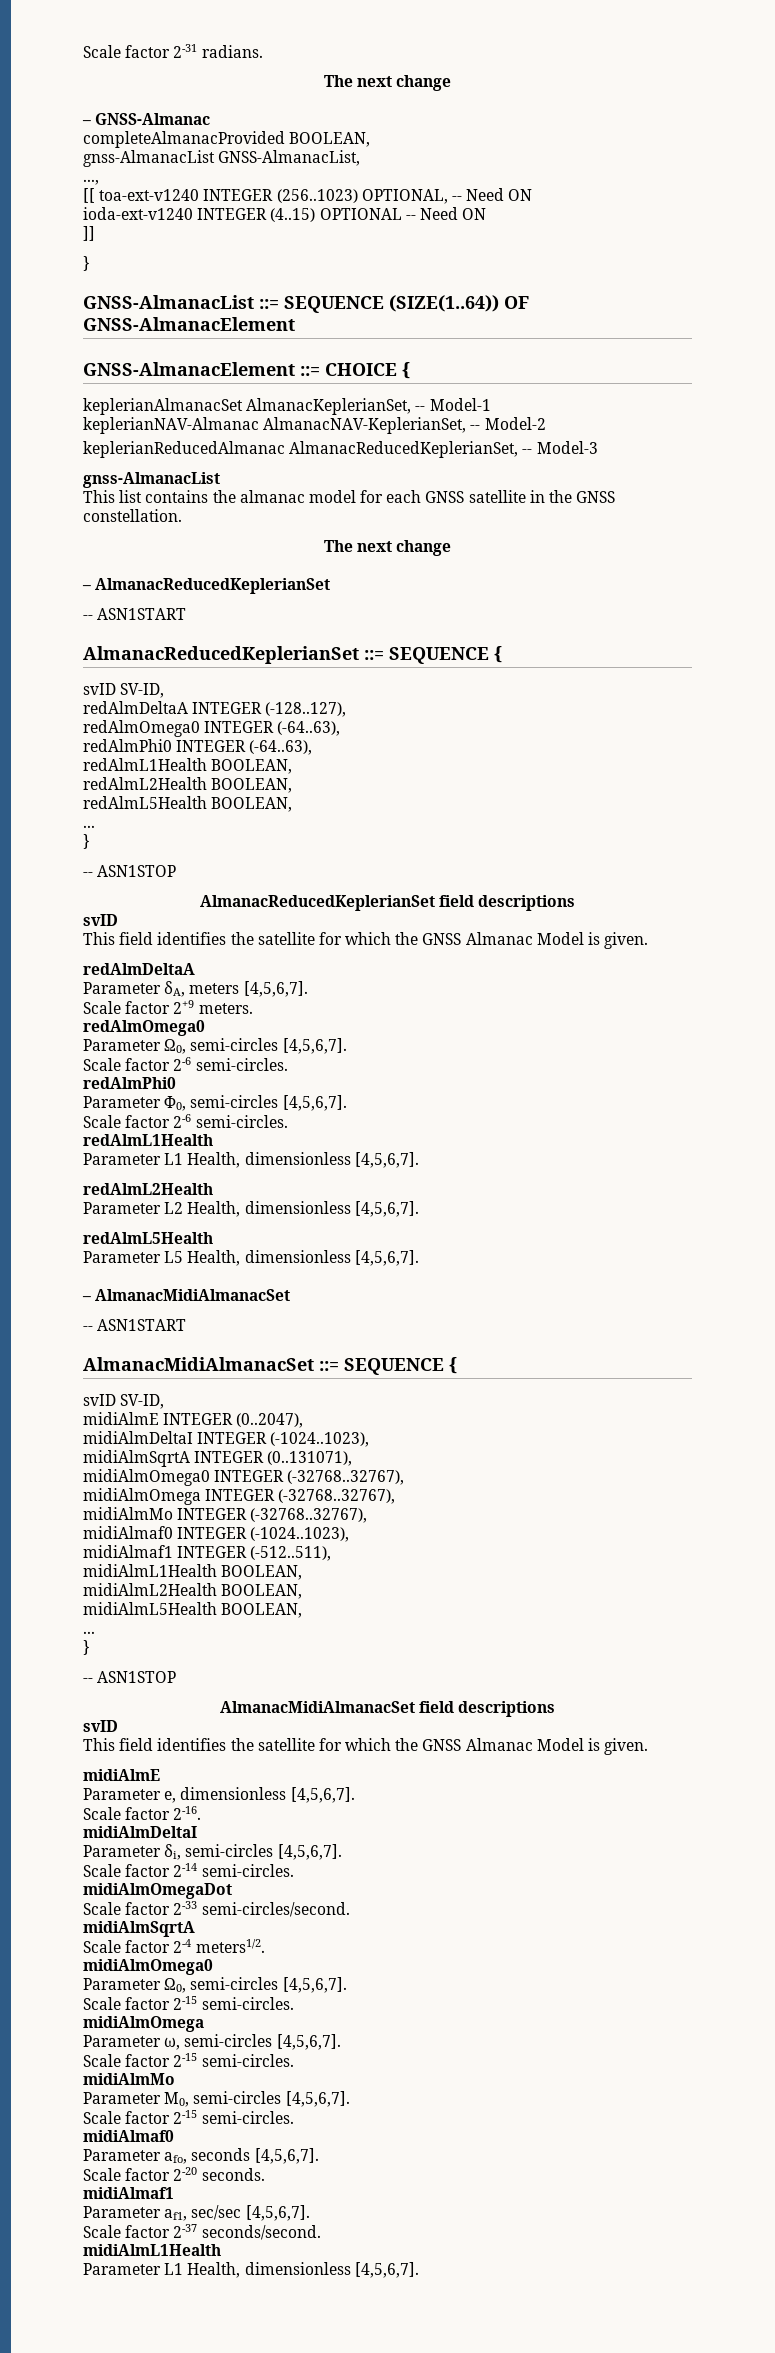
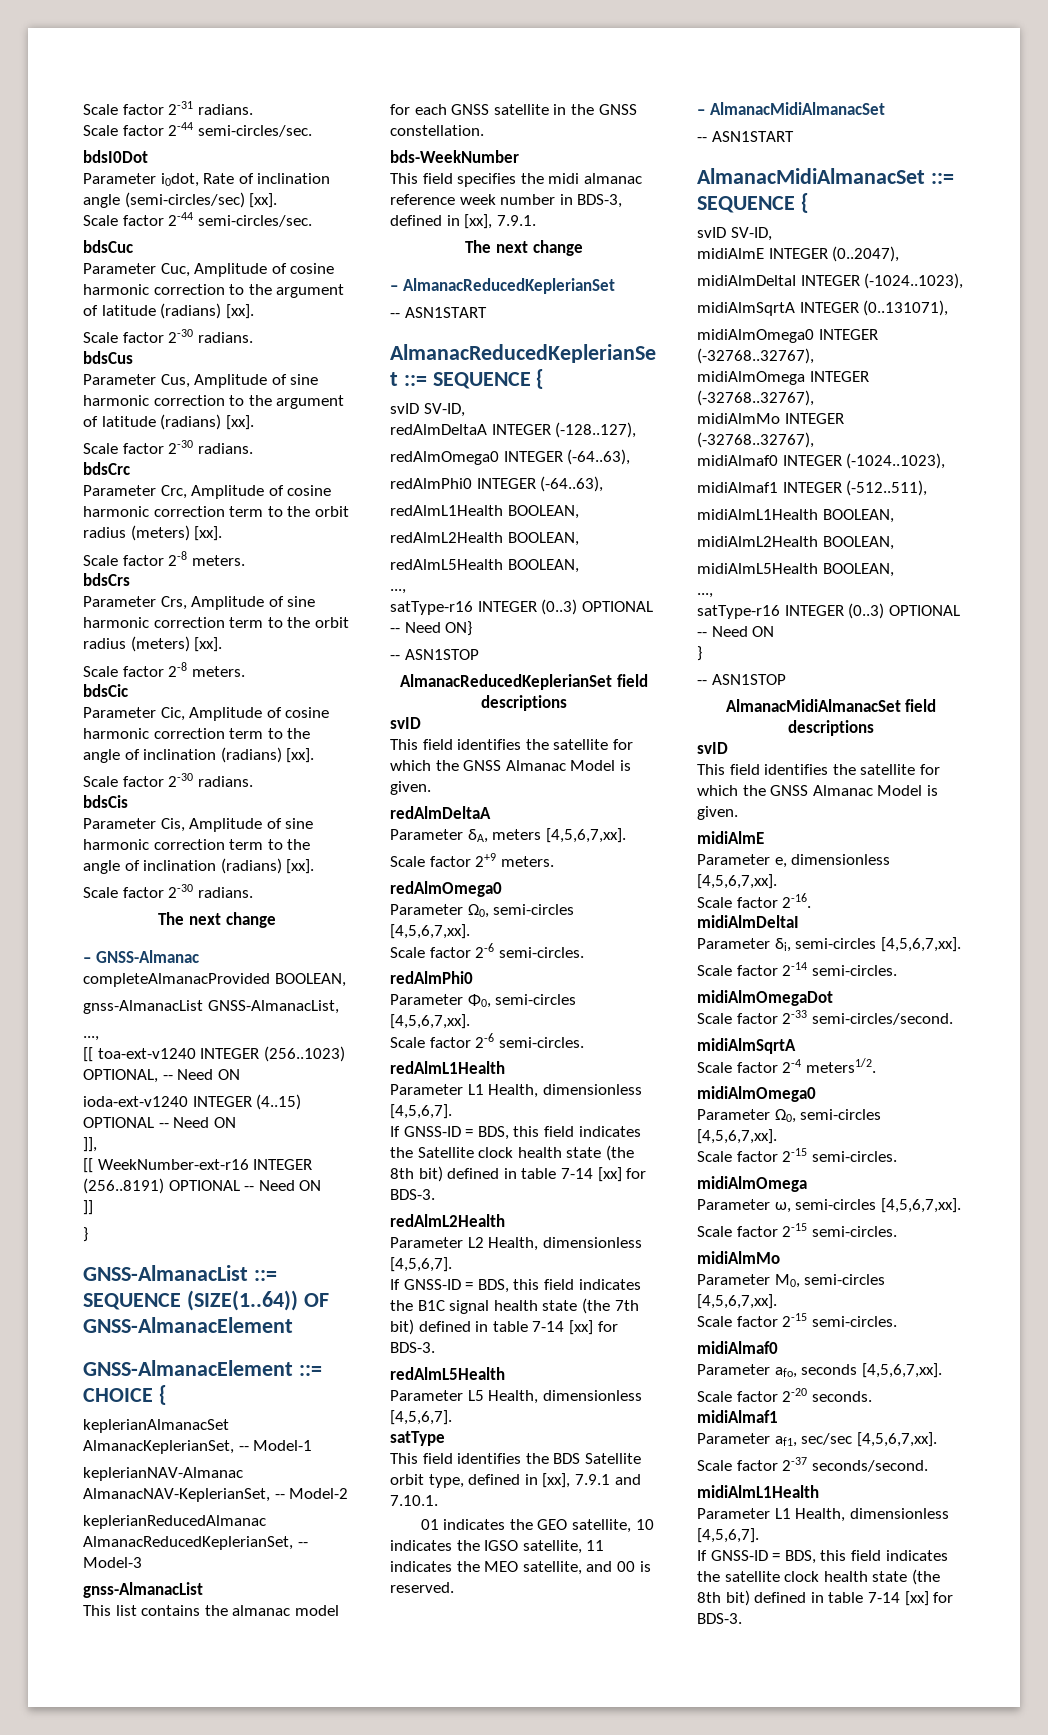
(263, 51) none -> [83,122,312,137] [83,150,148,163] [83,173,331,187] [83,192,278,208] [83,212,312,227] [83,240,133,253] [83,263,335,277] [83,284,345,298] [83,303,254,319] [83,329,253,343] [83,351,133,364] [83,374,319,388] [83,395,345,409] [83,414,254,430] [83,440,253,454] [83,462,130,475] [83,485,332,499] [83,506,349,517] [83,525,223,541] [83,551,245,566] [83,573,130,586] [83,596,316,610] [83,617,349,628] [83,636,223,652] [83,662,245,677] [83,684,128,697] [83,707,330,721] [83,728,311,739] [83,747,315,763] [83,773,253,787] [83,795,128,808] [83,818,314,832] [83,839,311,850] [83,858,315,874] [83,884,253,898] // Scale factor 2-44 semi-circles/sec. // bdsI0Dot // Parameter i0dot, Rate of inclination angle (semi-circles/sec) [xx]. // Scale factor 2-44 semi-circles/sec. // bdsCuc // Parameter Cuc, Amplitude of cosine harmonic correction to the argument of latitude (radians) [xx]. // Scale factor 2-30 radians. // bdsCus // Parameter Cus, Amplitude of sine harmonic correction to the argument of latitude (radians) [xx]. // Scale factor 2-30 radians. // bdsCrc // Parameter Crc, Amplitude of cosine harmonic correction term to the orbit radius (meters) [xx]. // Scale factor 2-8 meters. // bdsCrs // Parameter Crs, Amplitude of sine harmonic correction term to the orbit radius (meters) [xx]. // Scale factor 2-8 meters. // bdsCic // Parameter Cic, Amplitude of cosine harmonic correction term to the angle of inclination (radians) [xx]. // Scale factor 2-30 radians. // bdsCis // Parameter Cis, Amplitude of sine harmonic correction term to the angle of inclination (radians) [xx]. // Scale factor 2-30 radians.
(487, 214) none -> [83,1137,97,1152] [83,1158,313,1173] [83,1178,322,1194] // ]], // [[ WeekNumber-ext-r16 INTEGER (256..8191) OPTIONAL -- Need ON
(182, 515) none -> [390,150,519,163] [390,173,642,187] [390,194,623,208] [390,214,536,229] // bds-WeekNumber // This field specifies the midi almanac reference week number in BDS-3, defined in [xx], 7.9.1.
[83,825,95,828] [83,834,90,849] ... // } -> [390,589,406,594] [390,599,653,615] [390,621,473,636] ..., // satType-r16 INTEGER (0..3) OPTIONAL -- Need ON}
[243,981,308,997] [4,5,6,7]. -> [545,828,626,843] [4,5,6,7,xx].
[282,1038,347,1054] [4,5,6,7]. -> [390,924,470,939] [4,5,6,7,xx].
[282,1095,347,1111] [4,5,6,7]. -> [390,1014,470,1029] [4,5,6,7,xx].
(419, 1160) none -> [390,1126,641,1140] [390,1145,634,1161] [390,1166,647,1182] [390,1189,435,1200] // If GNSS-ID = BDS, this field indicates the Satellite clock health state (the 8th bit) defined in table 7-14 [xx] for BDS-3.
(419, 1209) none -> [390,1279,641,1293] [390,1298,639,1314] [390,1319,618,1335] [390,1342,435,1353] // If GNSS-ID = BDS, this field indicates the B1C signal health state (the 7th bit) defined in table 7-14 [xx] for BDS-3.
(419, 1258) none -> [390,1431,445,1446] [390,1453,641,1464] [390,1473,641,1488] [390,1495,438,1506] [420,1519,654,1533] [390,1540,605,1554] [390,1561,651,1575] [390,1582,454,1593] // satType // This field identifies the BDS Satellite orbit type, defined in [xx], 7.9.1 and 7.10.1. // 01 indicates the GEO satellite, 10 indicates the IGSO satellite, 11 indicates the MEO satellite, and 00 is reserved.
[83,1631,95,1634] ... -> [697,593,713,598] [697,603,960,619] [697,626,775,637] ..., // satType-r16 INTEGER (0..3) OPTIONAL -- Need ON
[290,1787,355,1803] [4,5,6,7]. -> [697,874,777,889] [4,5,6,7,xx].
[277,1844,342,1860] [4,5,6,7]. -> [880,937,961,952] [4,5,6,7,xx].
[282,1977,347,1993] [4,5,6,7]. -> [697,1129,777,1144] [4,5,6,7,xx].
[276,2034,341,2050] [4,5,6,7]. -> [880,1198,961,1213] [4,5,6,7,xx].
[285,2091,350,2107] [4,5,6,7]. -> [697,1294,777,1309] [4,5,6,7,xx].
[254,2148,319,2164] [4,5,6,7]. -> [861,1363,942,1378] [4,5,6,7,xx].
[245,2205,310,2221] [4,5,6,7]. -> [856,1432,937,1447] [4,5,6,7,xx].
(419, 2270) none -> [697,1550,948,1564] [697,1569,940,1585] [697,1590,954,1606] [697,1613,742,1624] // If GNSS-ID = BDS, this field indicates the satellite clock health state (the 8th bit) defined in table 7-14 [xx] for BDS-3.

